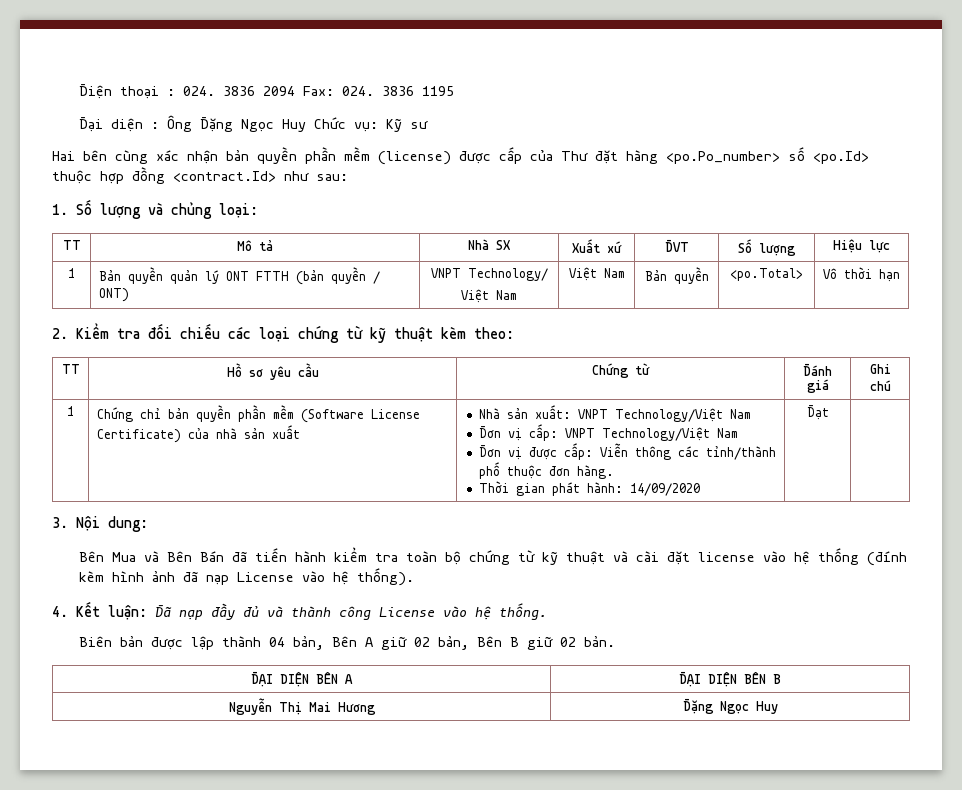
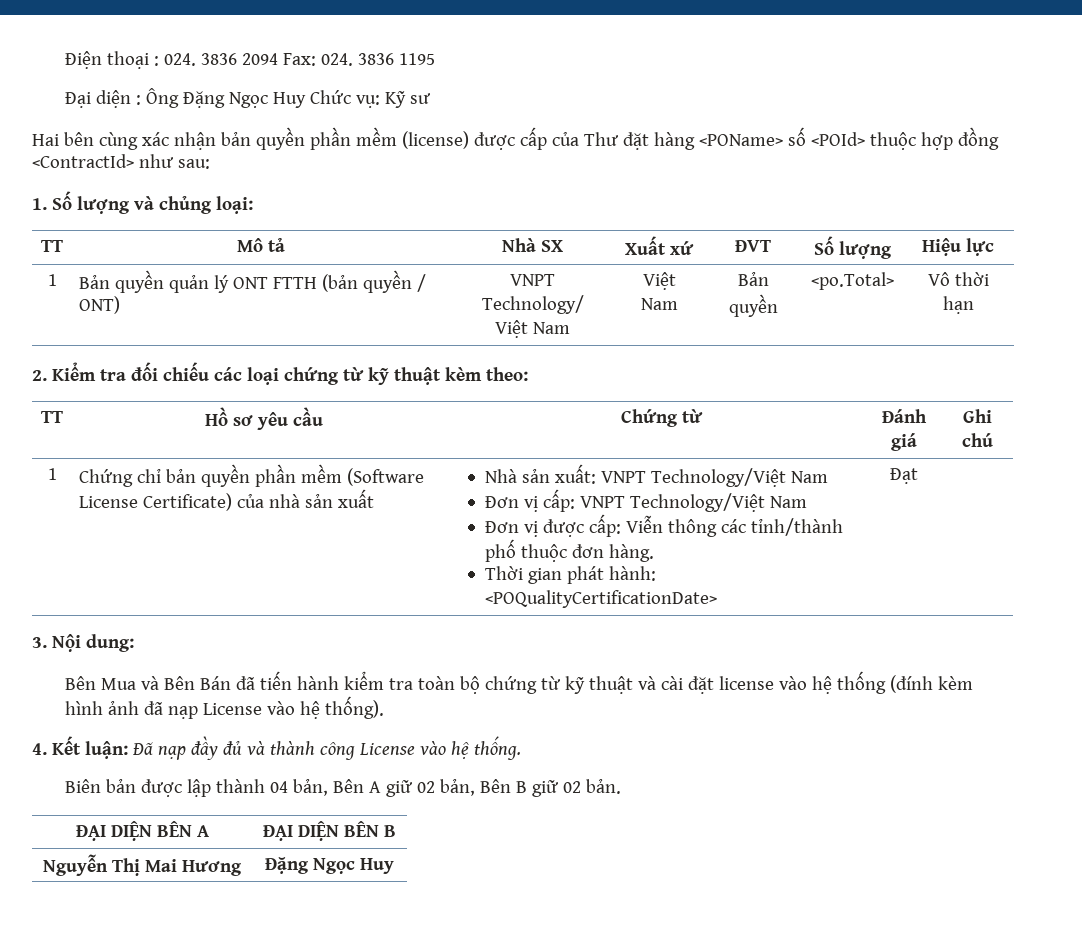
[666,147,869,164] <po.Po_number> số <po.Id> -> [698,127,865,146] <POName> số <POId>
[173,171,276,182] <contract.Id> -> [32,154,134,168] <ContractId>
[630,483,701,496] 14/09/2020 -> [484,590,717,608] <POQualityCertificationDate>

